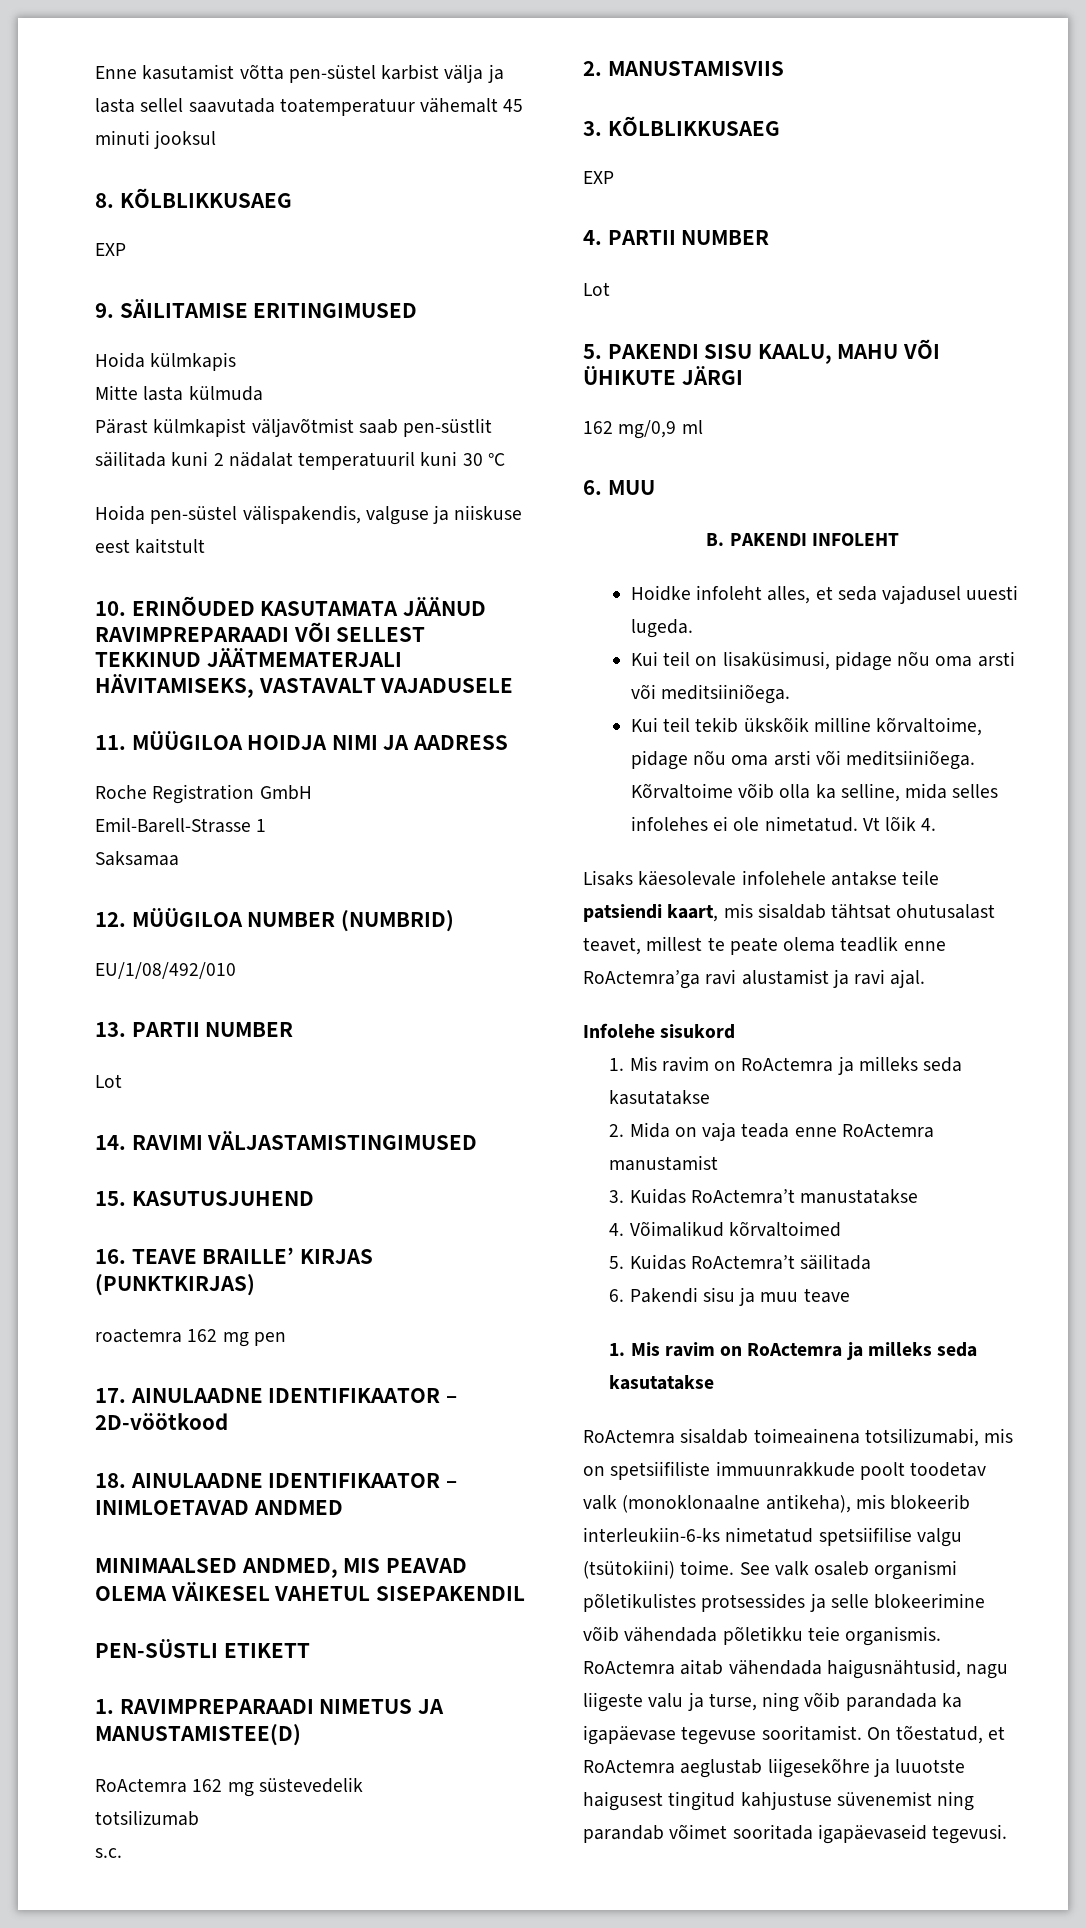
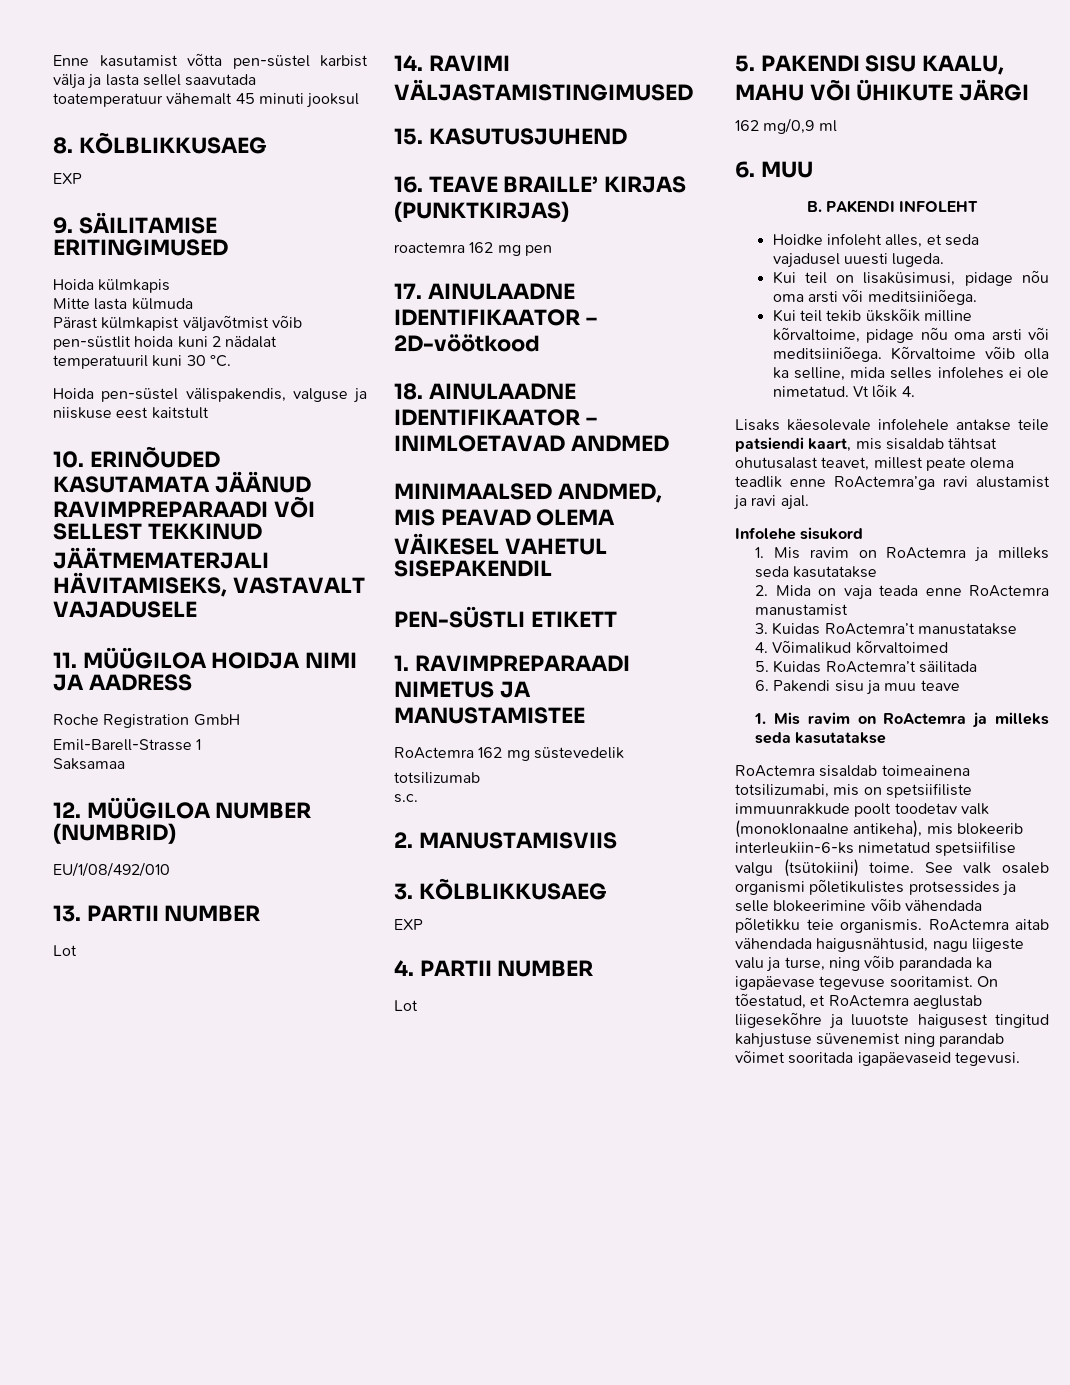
[358,418,493,437] [95,451,166,467] saab pen-süstlit säilitada -> [271,315,302,328] [53,336,174,350] võib pen-süstlit hoida
[487,453,505,466] °C -> [209,355,231,367] °C.
[95,1724,301,1746] MANUSTAMISTEE(D) -> [394,707,585,724] MANUSTAMISTEE
[707,937,725,951] te -> (923, 463) none

